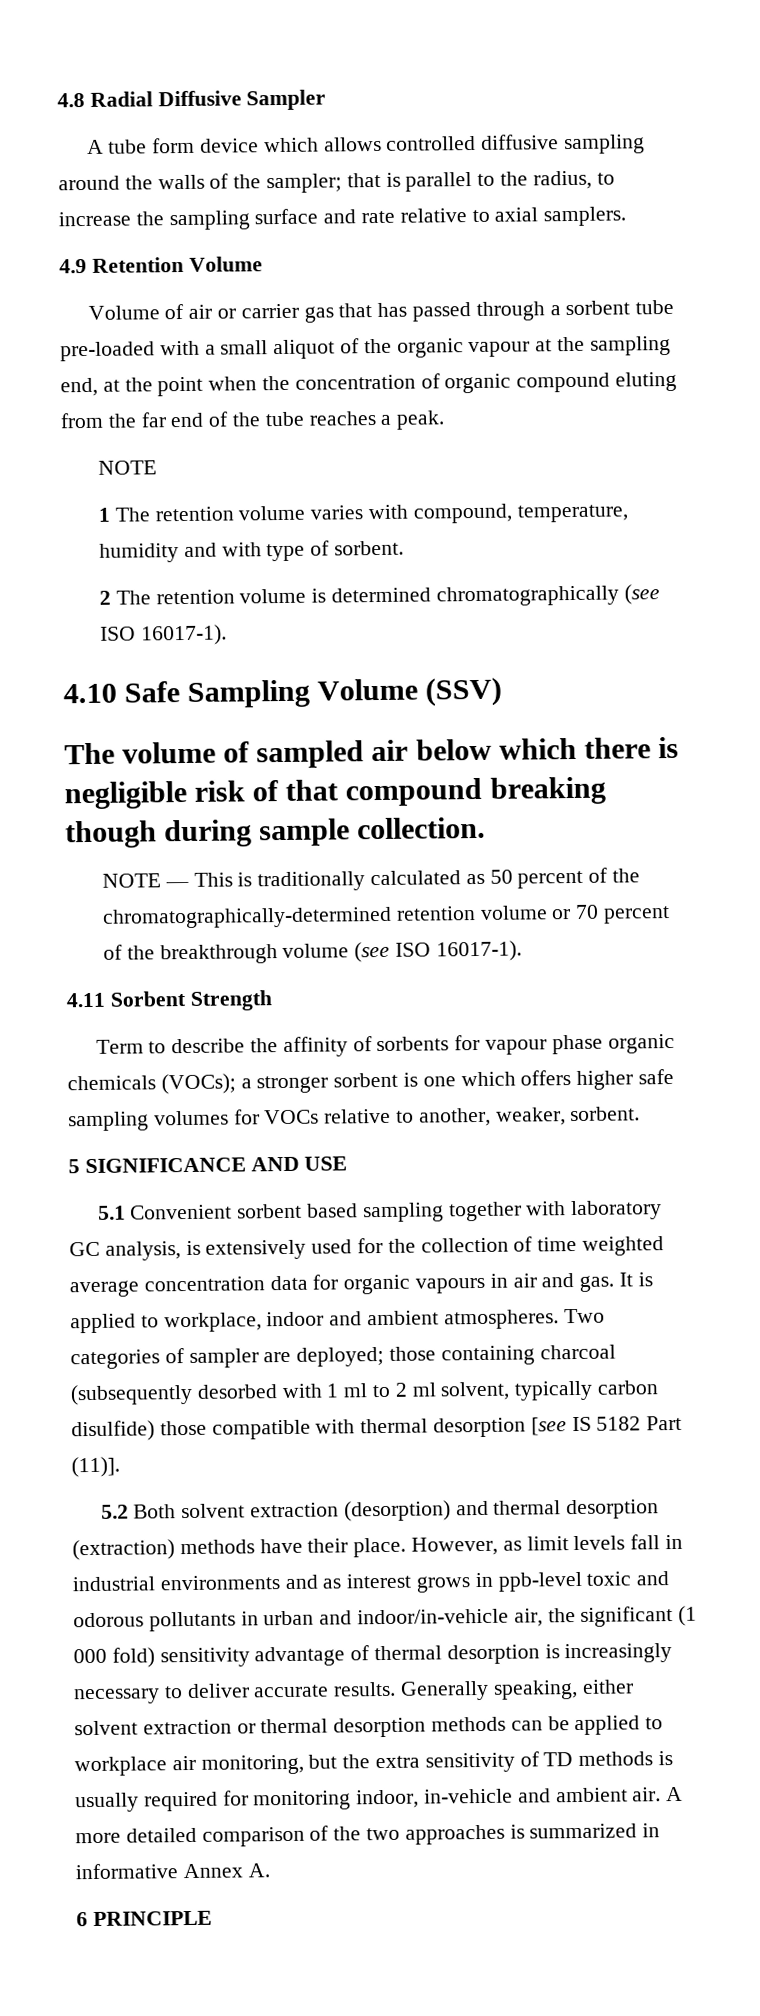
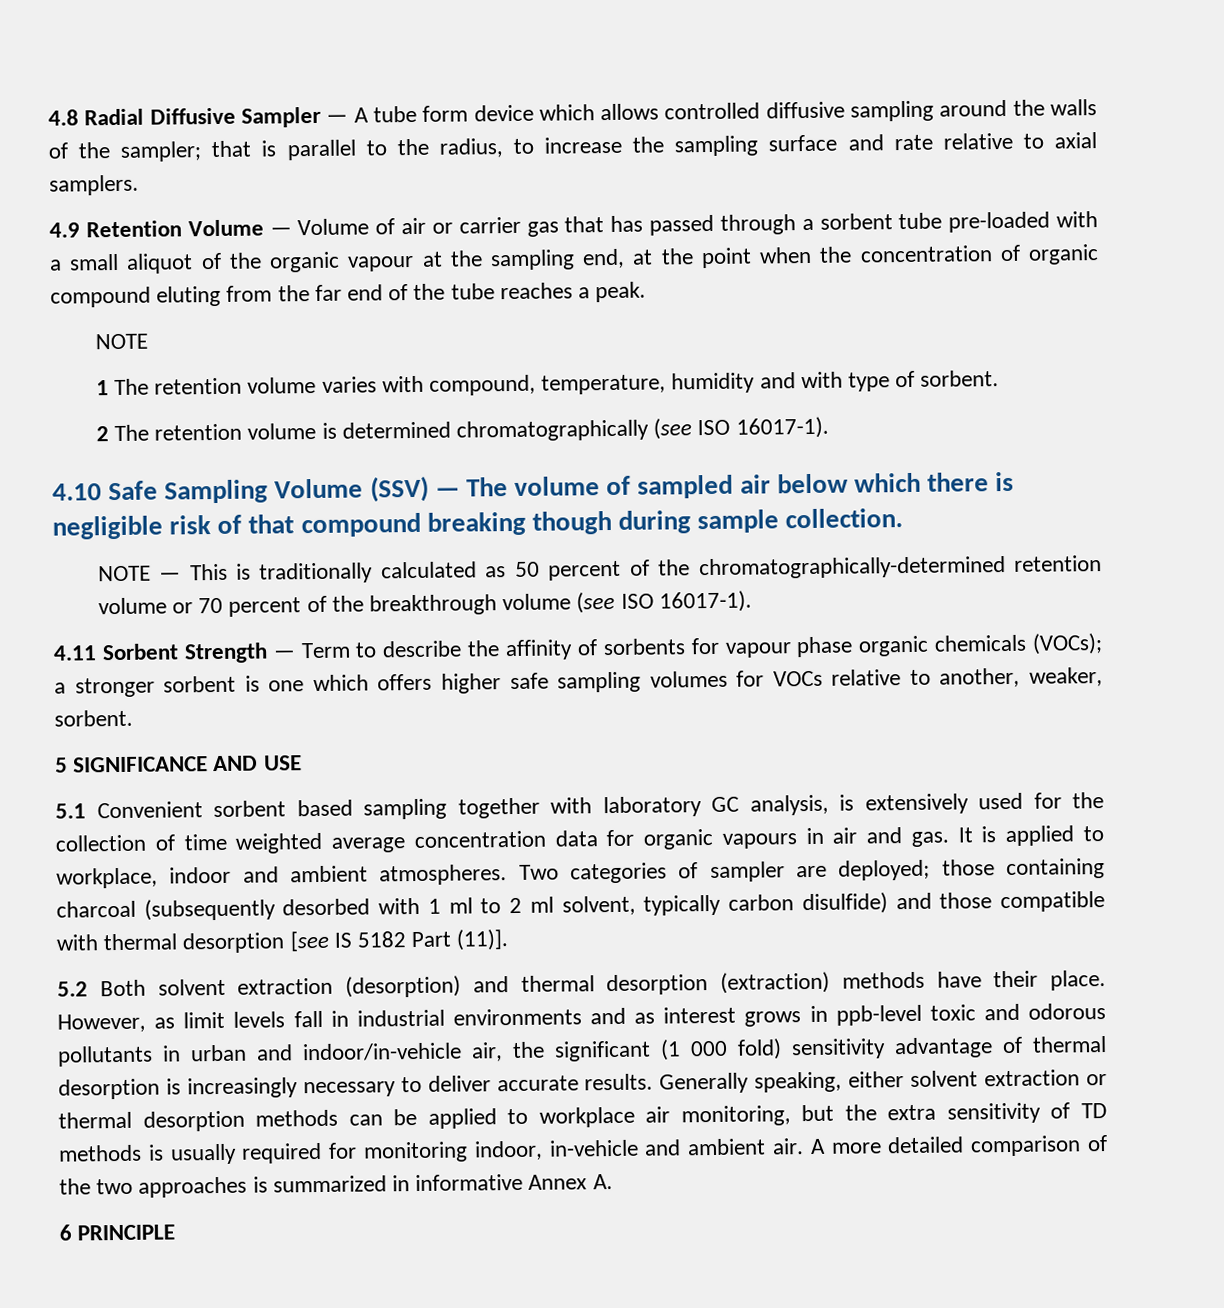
(327, 100) // -> [326,114,349,123] —
(263, 264) // -> [269,227,292,236] —
(503, 692) // -> [434,487,460,497] —
(273, 1000) // -> [272,650,296,659] —
(155, 1431) none -> [895,892,932,910] and

